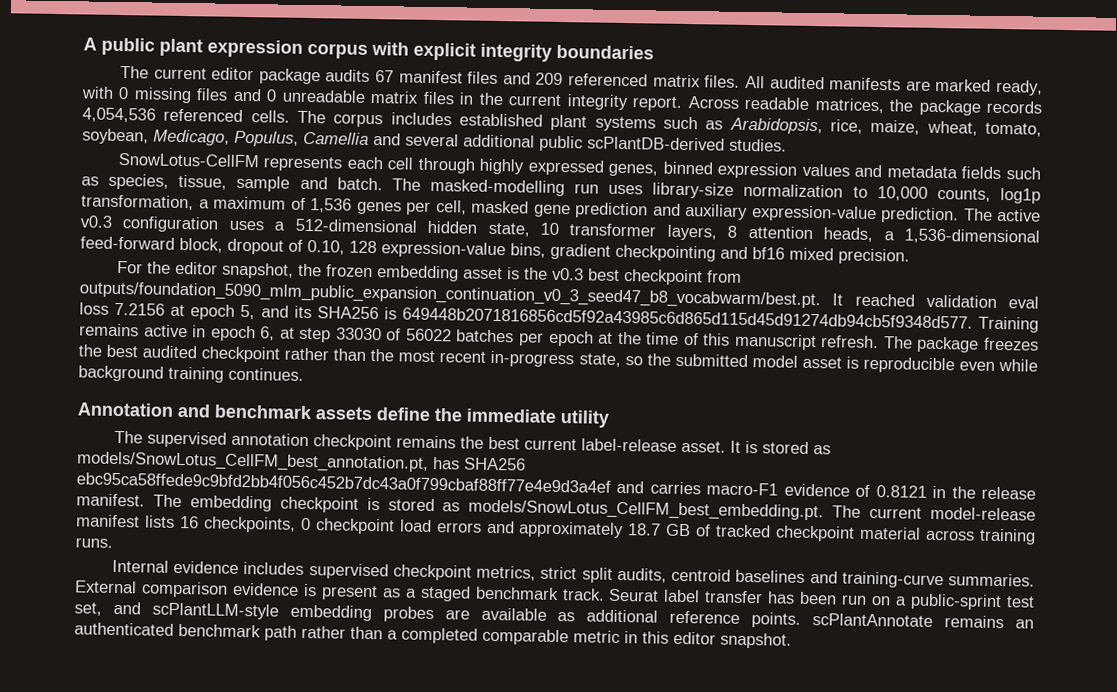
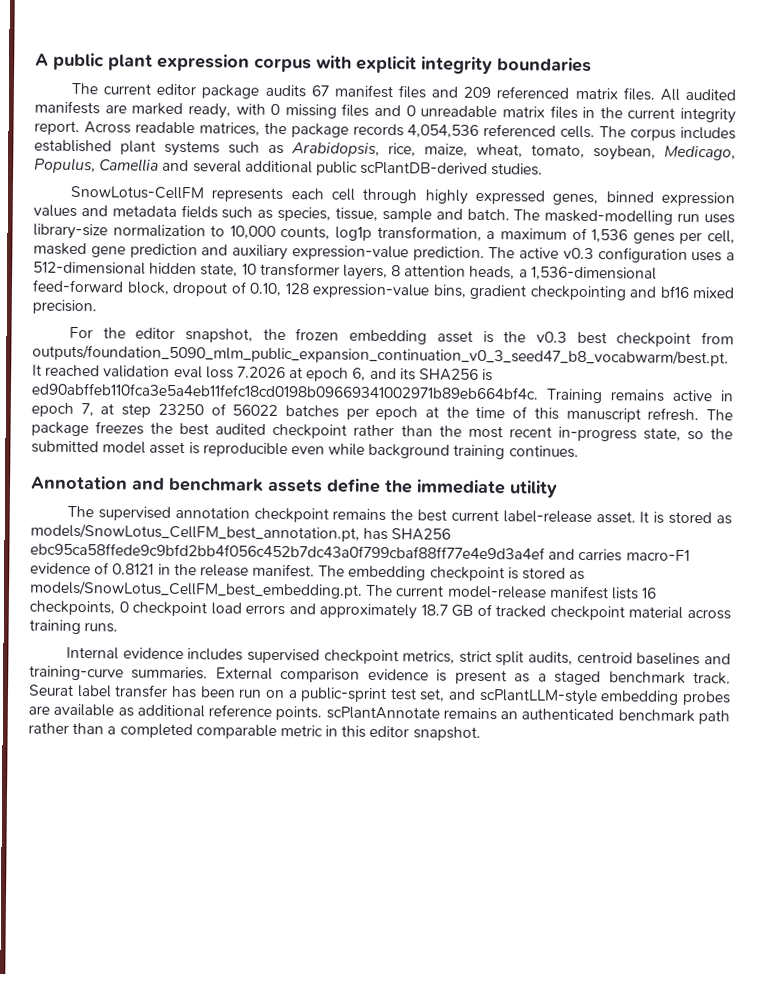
[114,302,166,316] 7.2156 -> [236,366,286,379] 7.2026
[240,304,256,320] 5, -> [352,367,367,381] 6,
[401,307,973,329] 649448b2071816856cd5f92a43985c6d865d115d45d91274db94cb5f9348d577. -> [31,382,539,400] ed90abffeb110fca3e5a4eb11fefc18cd0198b09669341002971b89eb664bf4c.
[260,326,276,341] 6, -> [80,403,94,417] 7,
[335,327,382,341] 33030 -> [157,403,204,416] 23250

